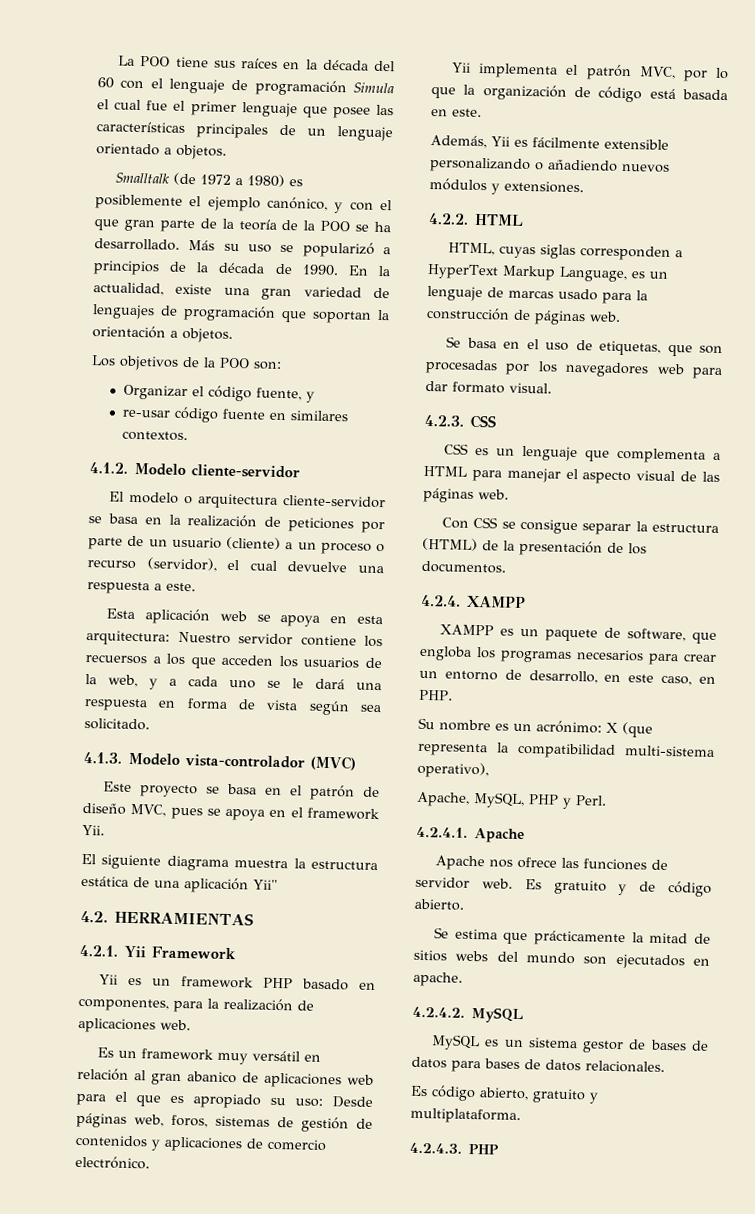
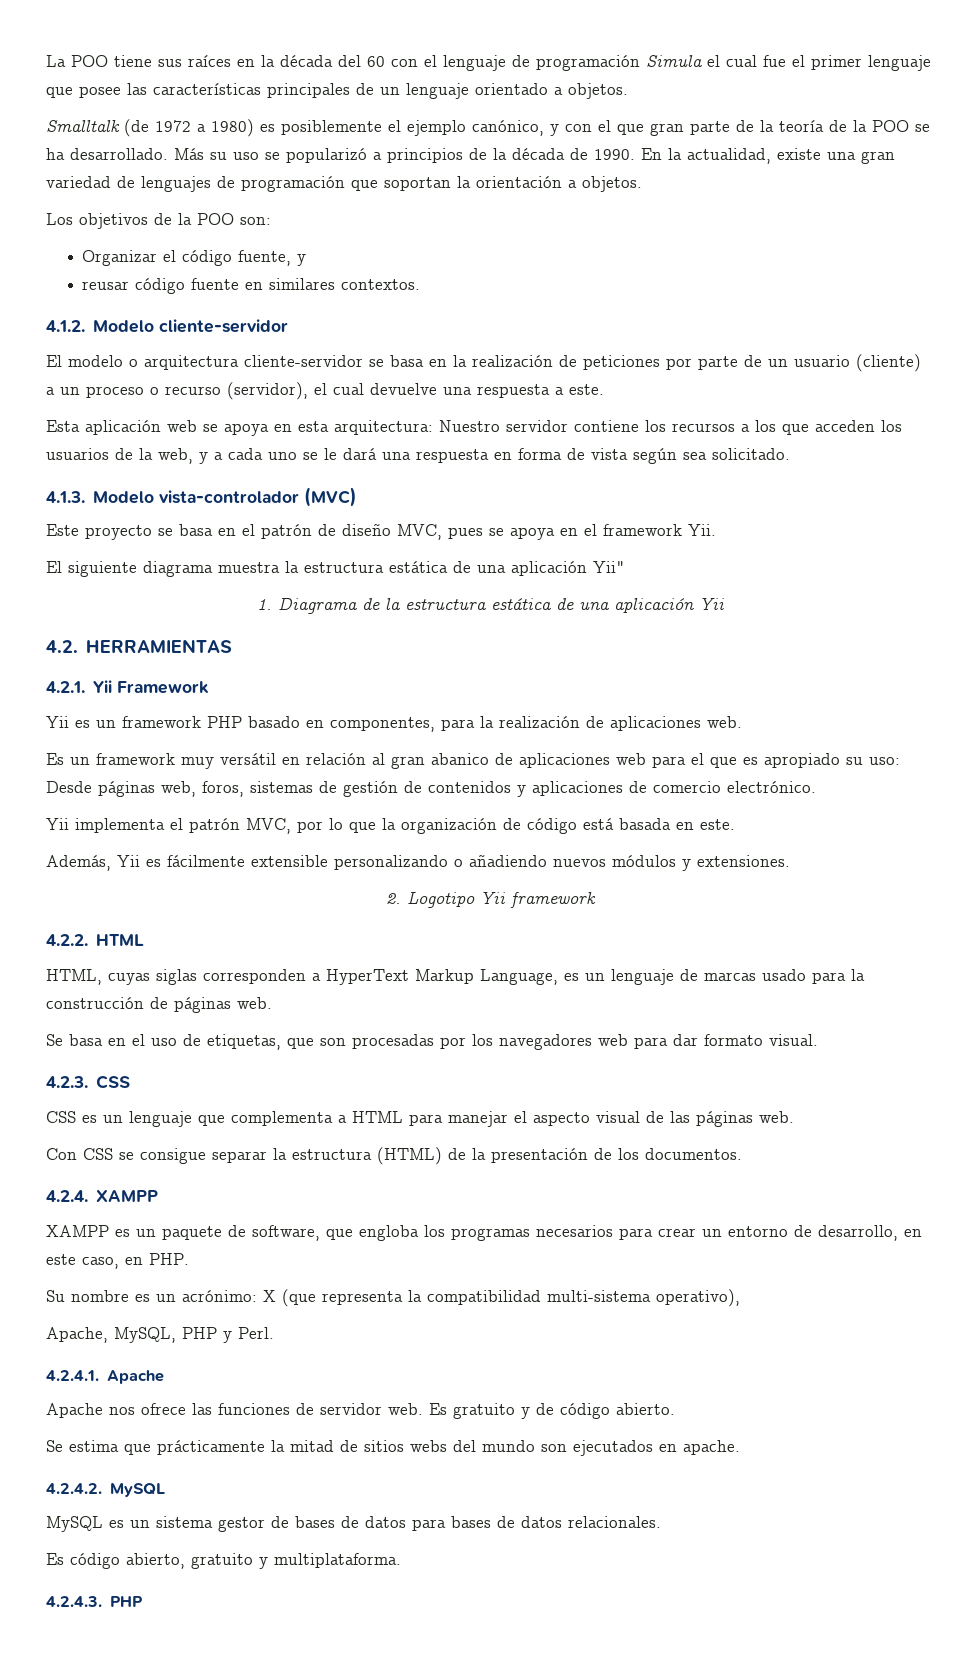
[121,409,170,418] re-usar -> [82,281,130,290] reusar
[85,654,147,665] recuersos -> [672,423,735,432] recursos
(278, 884) none -> [256,597,725,614] // 1. Diagrama de la estructura estática de una aplicación Yii
(584, 187) none -> [386,891,596,908] // 2. Logotipo Yii framework

